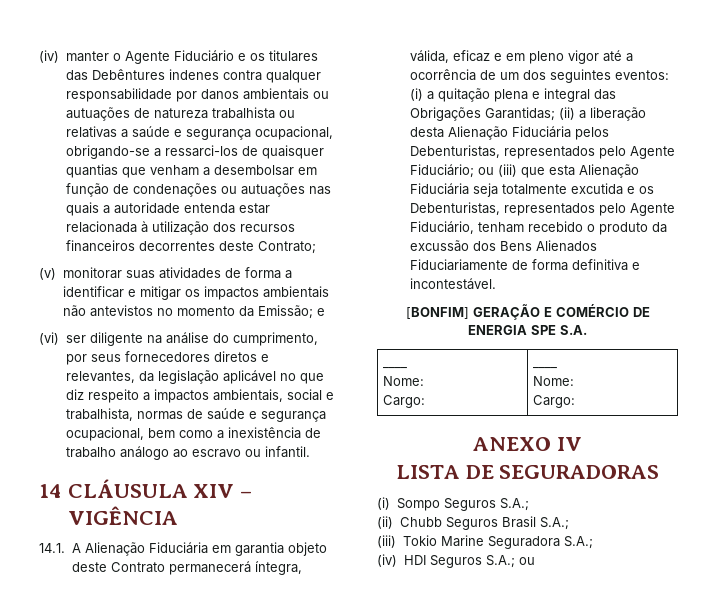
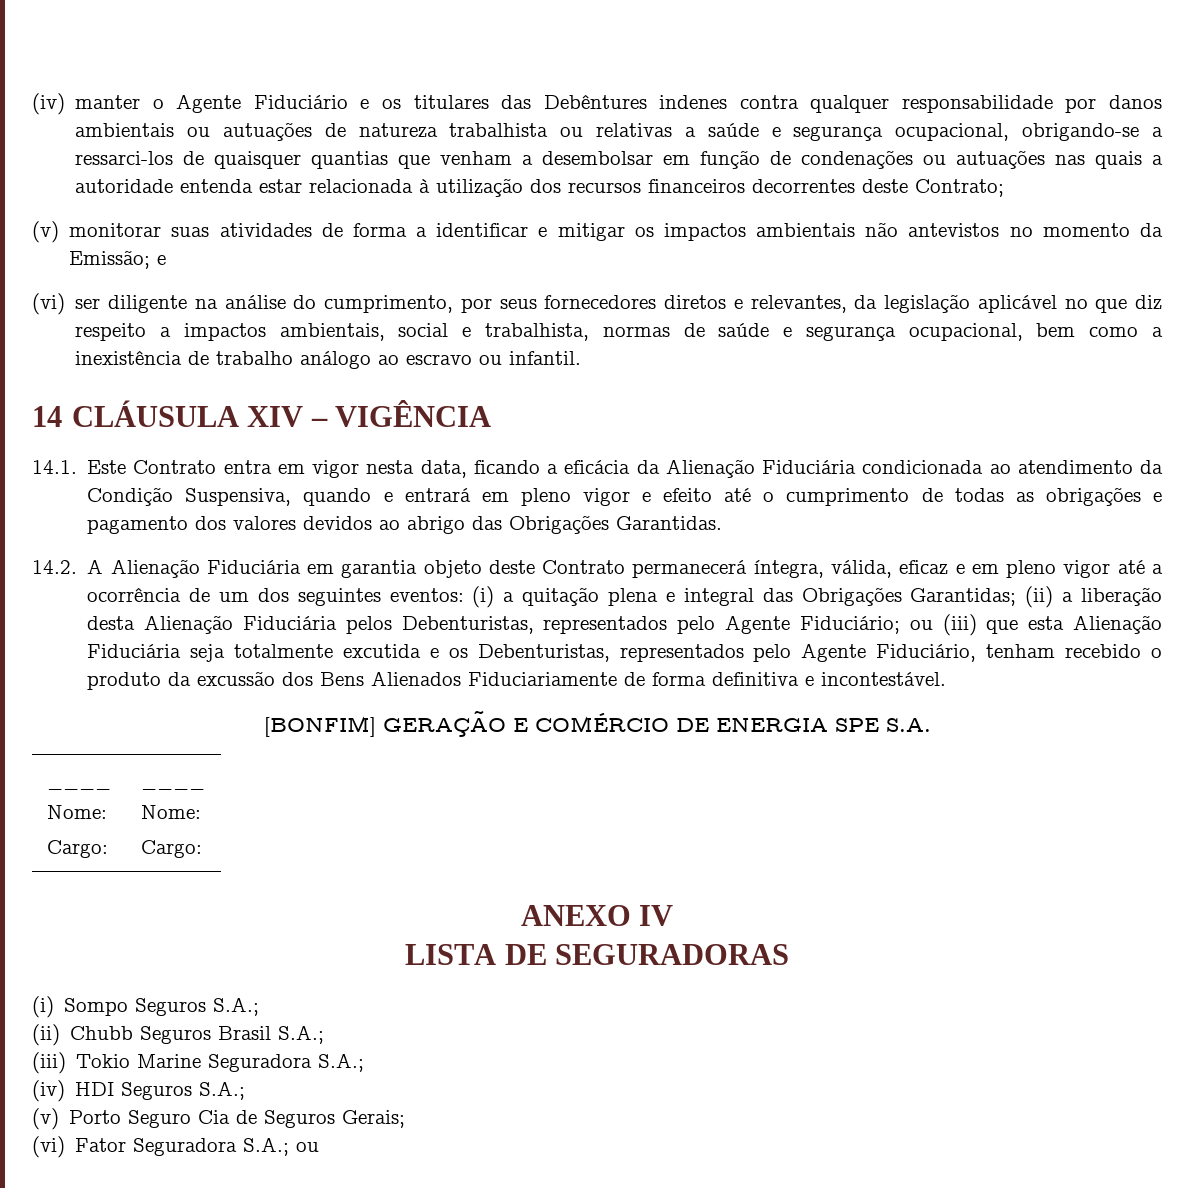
(65, 548) none -> [87,459,1163,478] [87,487,1163,506] [87,515,723,534] [32,560,77,574] Este Contrato entra em vigor nesta data, ficando a eficácia da Alienação Fiduciária condicionada ao atendimento da Condição Suspensiva, quando e entrará em pleno vigor e efeito até o cumprimento de todas as obrigações e pagamento dos valores devidos ao abrigo das Obrigações Garantidas. // 14.2.
(515, 561) none -> [32,1108,406,1130] [32,1136,290,1158] // (v) Porto Seguro Cia de Seguros Gerais; // (vi) Fator Seguradora S.A.;

